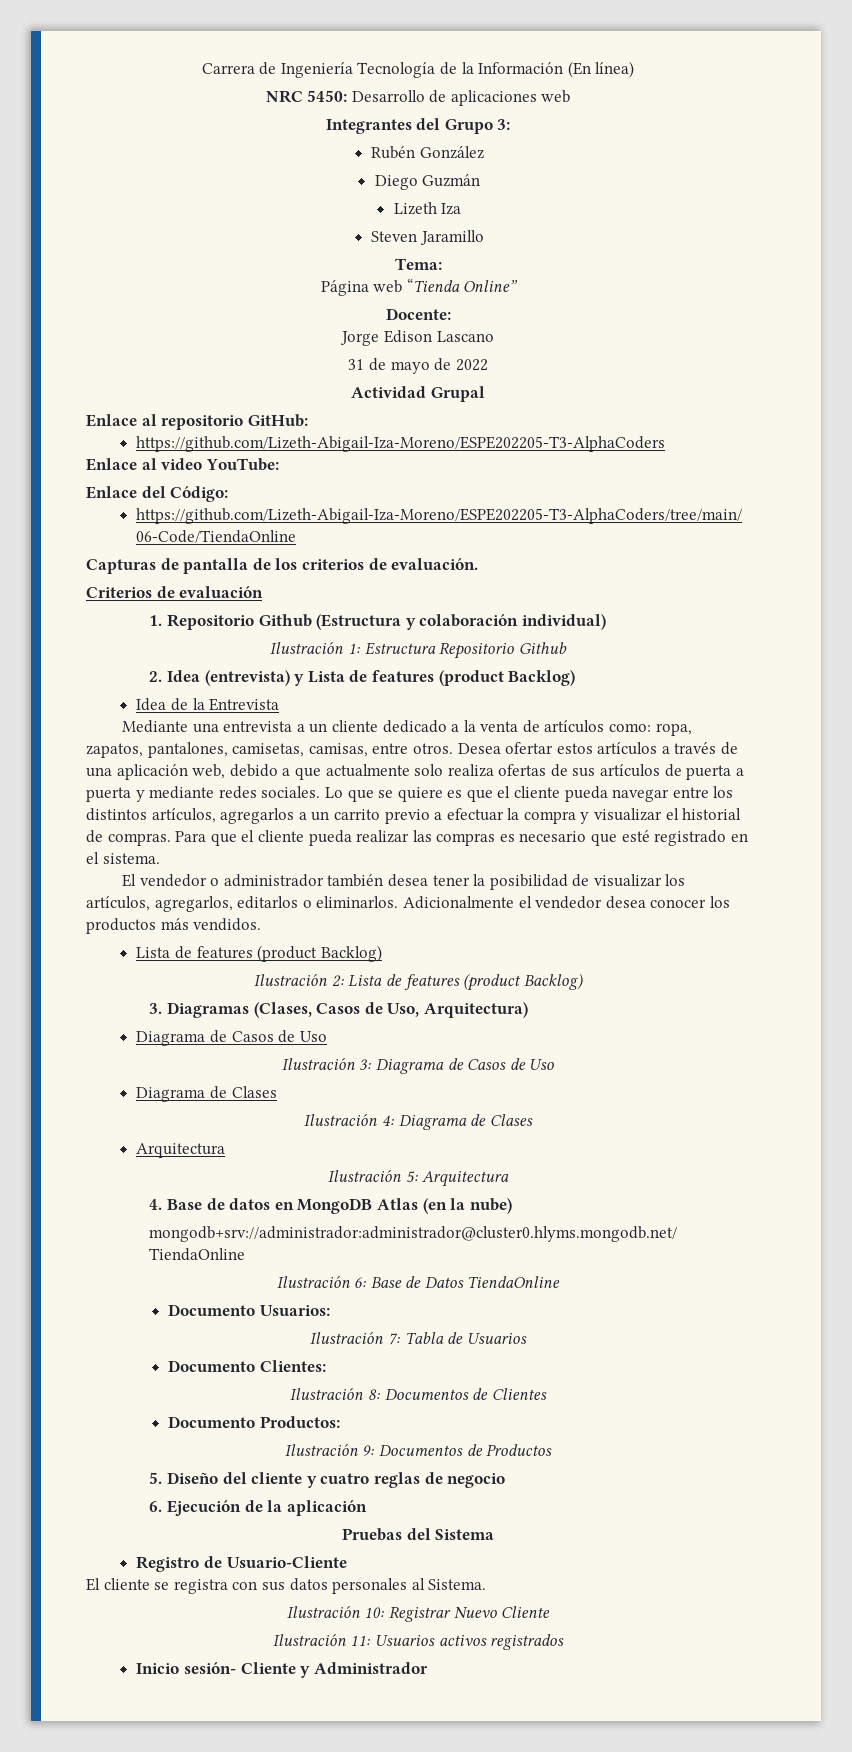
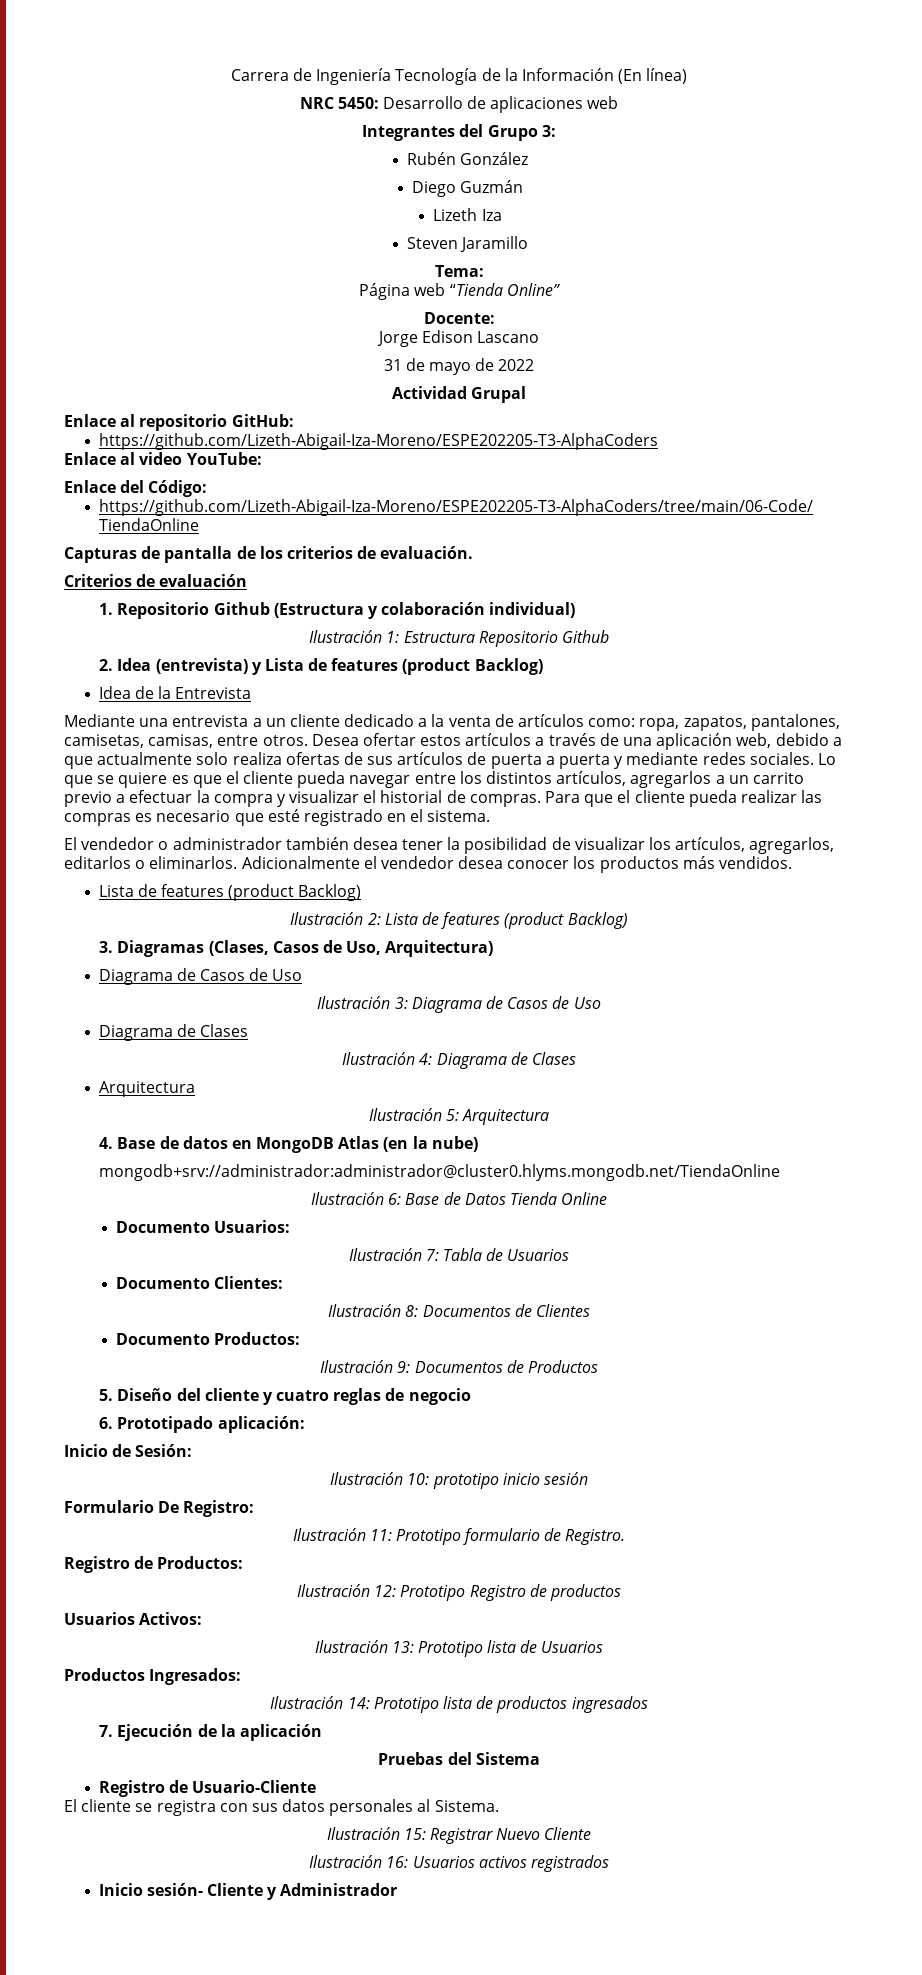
[467,1276,561,1288] TiendaOnline -> [509,1192,608,1205] Tienda Online
(163, 1506) none -> [117,1416,305,1433] [64,1444,193,1457] [330,1472,588,1489] [64,1500,255,1517] [292,1528,626,1545] [64,1556,244,1573] [297,1584,621,1601] [64,1612,203,1625] [314,1640,604,1657] [64,1668,242,1685] [270,1696,648,1713] [99,1725,114,1737] Prototipado aplicación: // Inicio de Sesión: // Ilustración 10: prototipo inicio sesión // Formulario De Registro: // Ilustración 11: Prototipo formulario de Registro. // Registro de Productos: // Ilustración 12: Prototipo Registro de productos // Usuarios Activos: // Ilustración 13: Prototipo lista de Usuarios // Productos Ingresados: // Ilustración 14: Prototipo lista de productos ingresados // 7.
[364,1607,385,1618] 10: -> [403,1828,426,1840] 15:
[350,1635,371,1646] 11: -> [386,1856,409,1868] 16:

